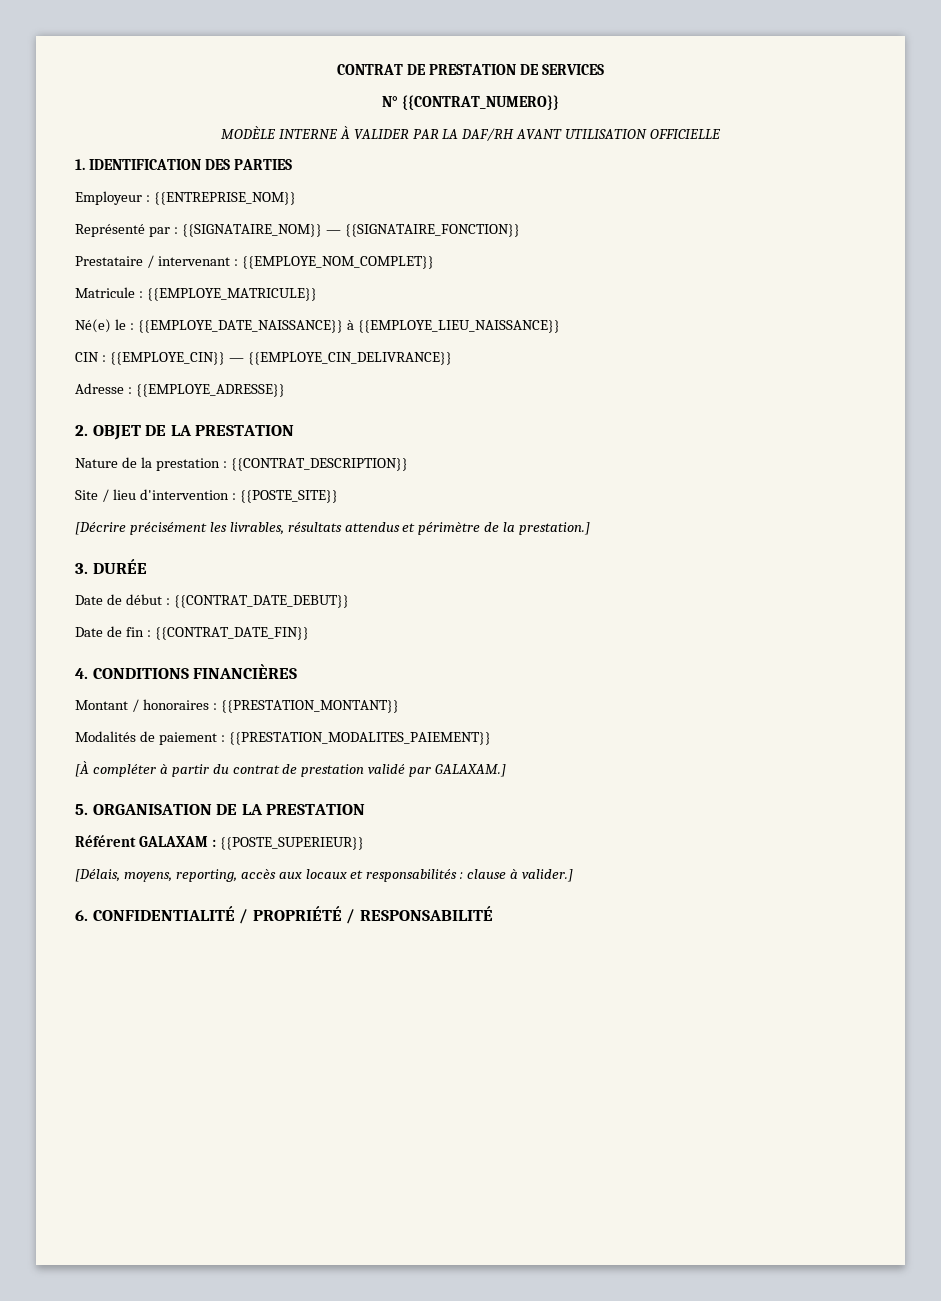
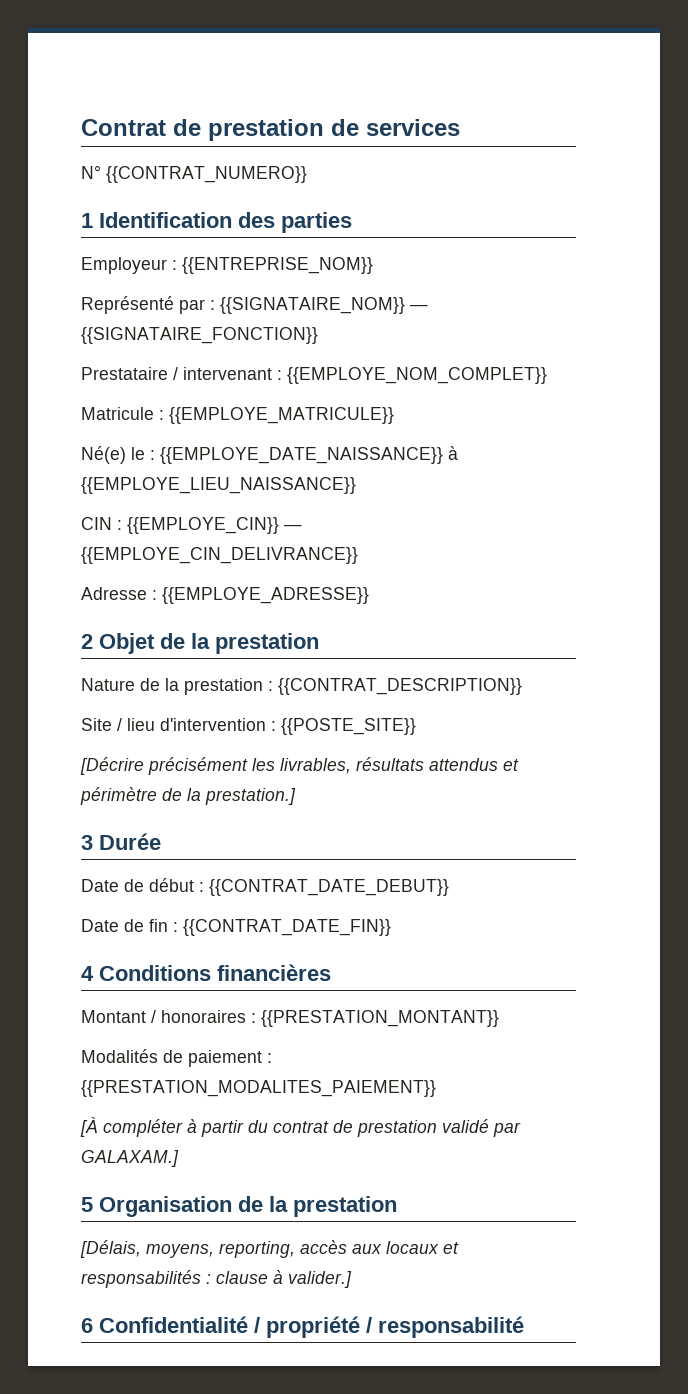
[337,64,604,75] [382,95,559,110] [220,126,722,141] [75,159,292,170] CONTRAT DE PRESTATION DE SERVICES // N° {{CONTRAT_NUMERO}} // MODÈLE INTERNE À VALIDER PAR LA DAF/RH AVANT UTILISATION OFFICIELLE // 1. IDENTIFICATION DES PARTIES -> [81,119,460,141] [81,165,307,183] [81,212,352,233] Contrat de prestation de services // N° {{CONTRAT_NUMERO}} // 1 Identification des parties
[75,425,295,440] 2. OBJET DE LA PRESTATION -> [81,633,319,654] 2 Objet de la prestation
[75,559,147,574] 3. DURÉE -> [81,833,161,850] 3 Durée
[75,664,298,679] 4. CONDITIONS FINANCIÈRES -> [81,964,331,981] 4 Conditions financières
[75,804,366,815] [75,835,364,850] 5. ORGANISATION DE LA PRESTATION // Référent GALAXAM : {{POSTE_SUPERIEUR}} -> [81,1196,397,1217] 5 Organisation de la prestation
[75,906,493,924] 6. CONFIDENTIALITÉ / PROPRIÉTÉ / RESPONSABILITÉ -> [81,1316,524,1338] 6 Confidentialité / propriété / responsabilité

